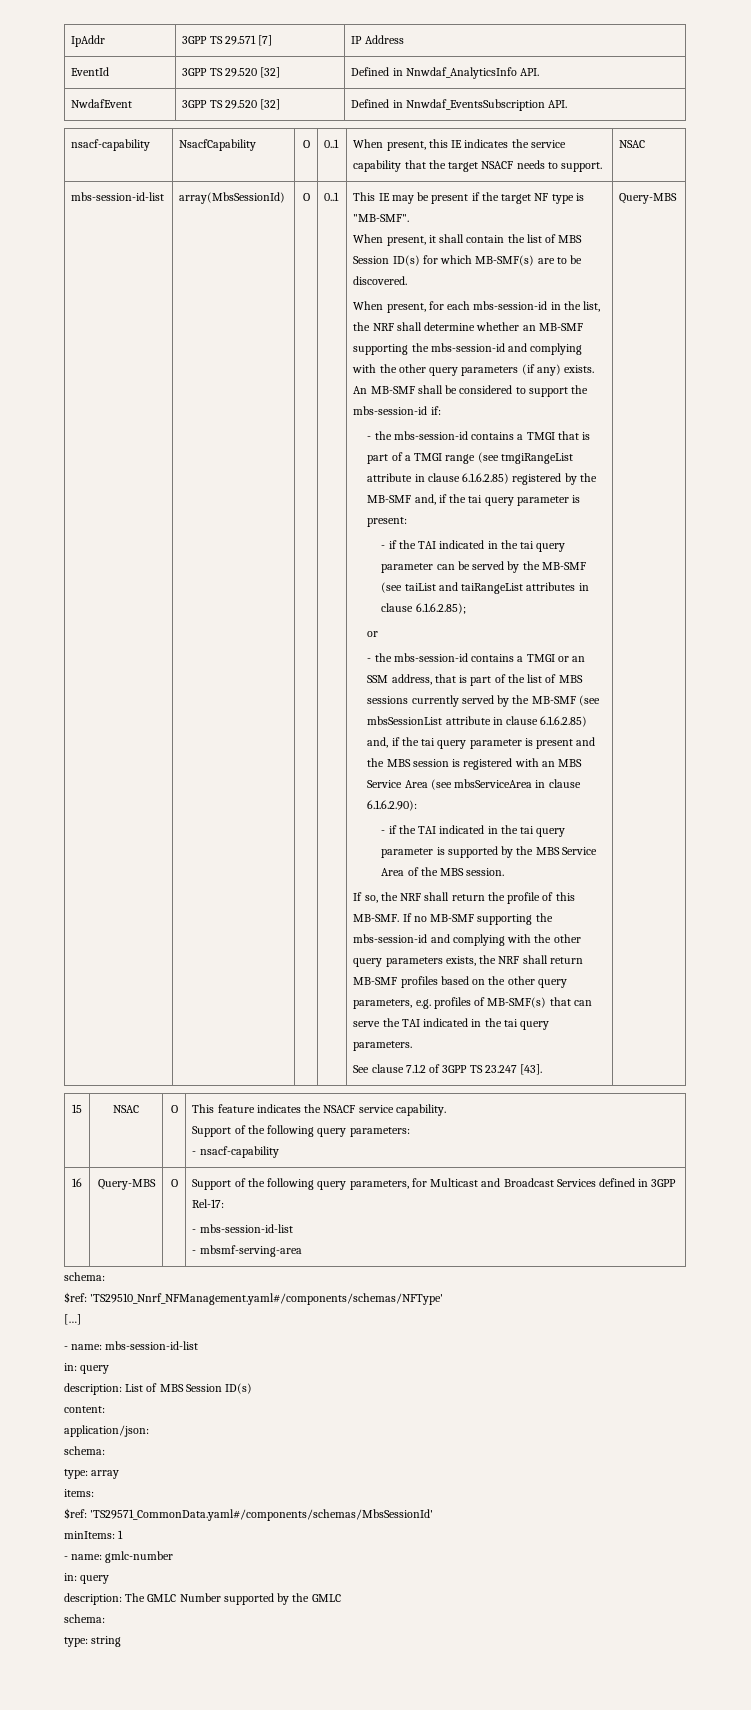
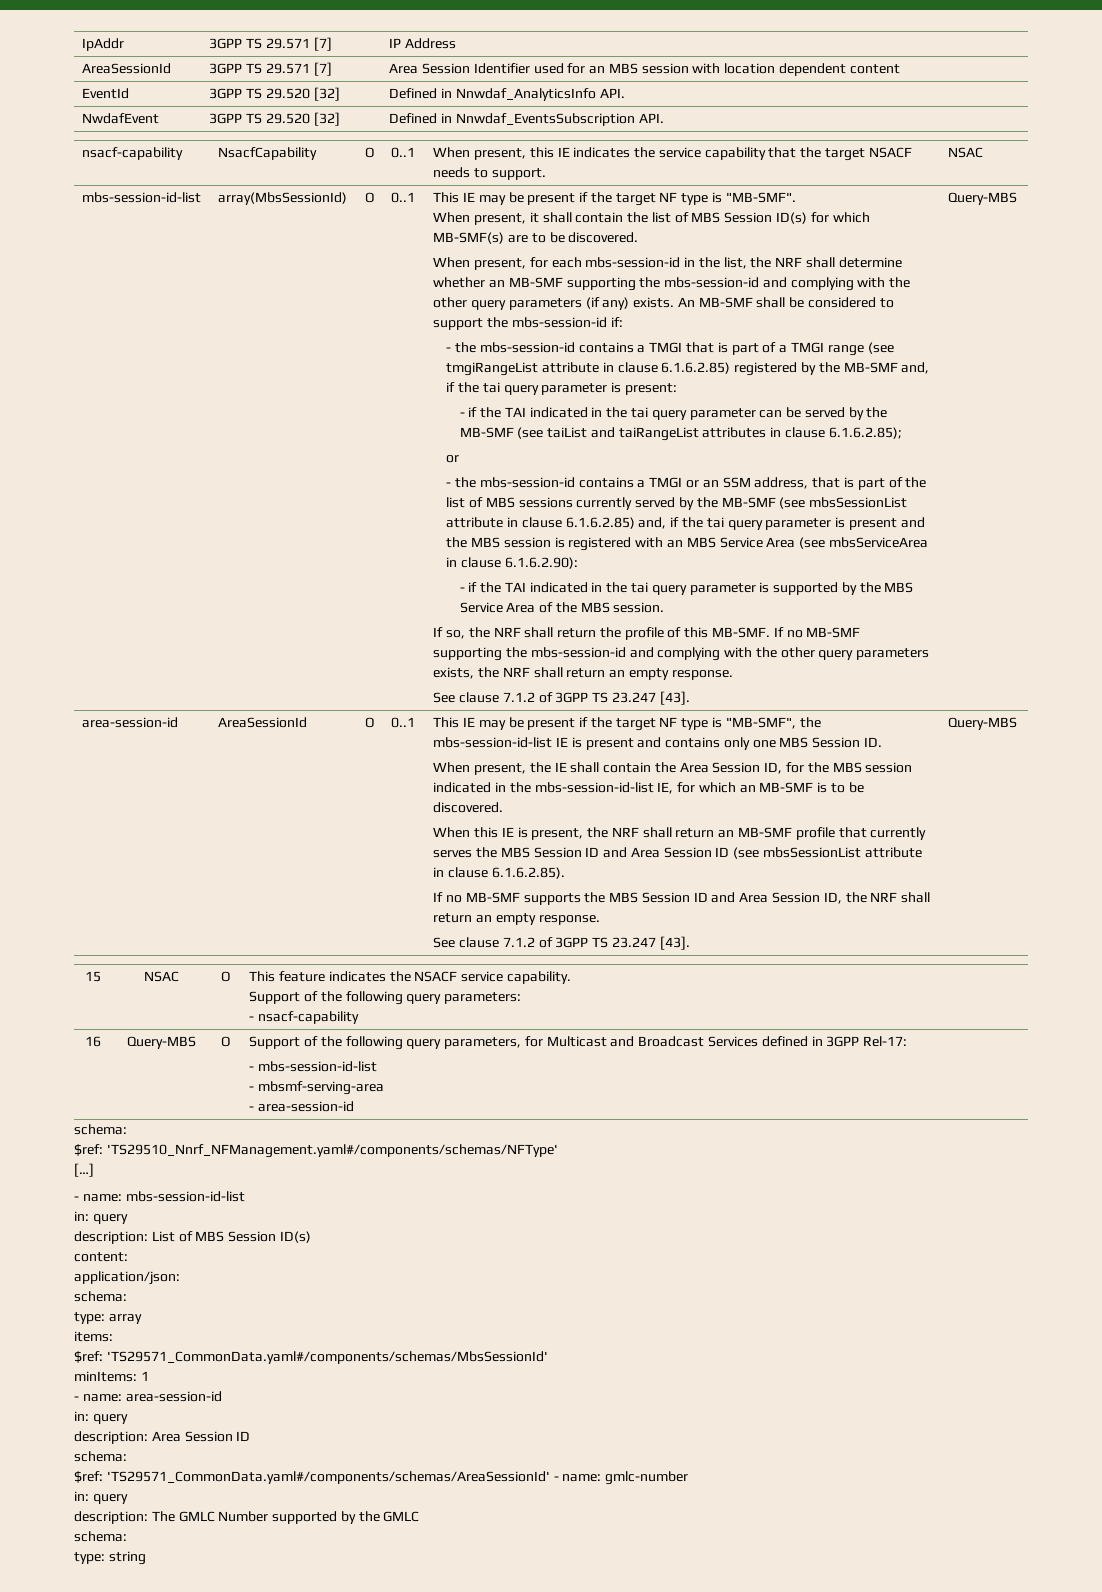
(404, 39) none -> [82,63,172,74] [209,62,332,76] [389,63,900,76] // AreaSessionId | 3GPP TS 29.571 [7] | Area Session Identifier used for an MBS session with location dependent content
[353,976,567,988] [353,997,592,1009] [353,1018,550,1030] [353,1041,413,1051] MB-SMF profiles based on the other query parameters, e.g. profiles of MB-SMF(s) that can serve the TAI indicated in the tai query parameters. -> [609,668,733,680] [433,691,690,705] [948,192,1018,205] [82,717,179,728] [218,717,308,728] [365,717,375,728] [391,717,416,728] [433,717,821,731] [433,737,882,750] [433,762,913,775] [433,782,864,794] [433,802,504,813] [433,827,927,840] [433,847,922,859] [433,867,565,879] [433,892,931,905] [433,913,600,925] an empty response. // See clause 7.1.2 of 3GPP TS 23.247 [43]. | Query-MBS // area-session-id | AreaSessionId | O | 0..1 | This IE may be present if the target NF type is "MB-SMF", the mbs-session-id-list IE is present and contains only one MBS Session ID. // When present, the IE shall contain the Area Session ID, for the MBS session indicated in the mbs-session-id-list IE, for which an MB-SMF is to be discovered. // When this IE is present, the NRF shall return an MB-SMF profile that currently serves the MBS Session ID and Area Session ID (see mbsSessionList attribute in clause 6.1.6.2.85). // If no MB-SMF supports the MBS Session ID and Area Session ID, the NRF shall return an empty response.
(302, 1251) none -> [249,1101,354,1112] // - area-session-id
(103, 1557) none -> [125,1391,222,1402] [74,1411,128,1424] [74,1431,251,1444] [74,1451,127,1462] [74,1471,602,1484] area-session-id // in: query // description: Area Session ID // schema: // $ref: 'TS29571_CommonData.yaml#/components/schemas/AreaSessionId' - name:

